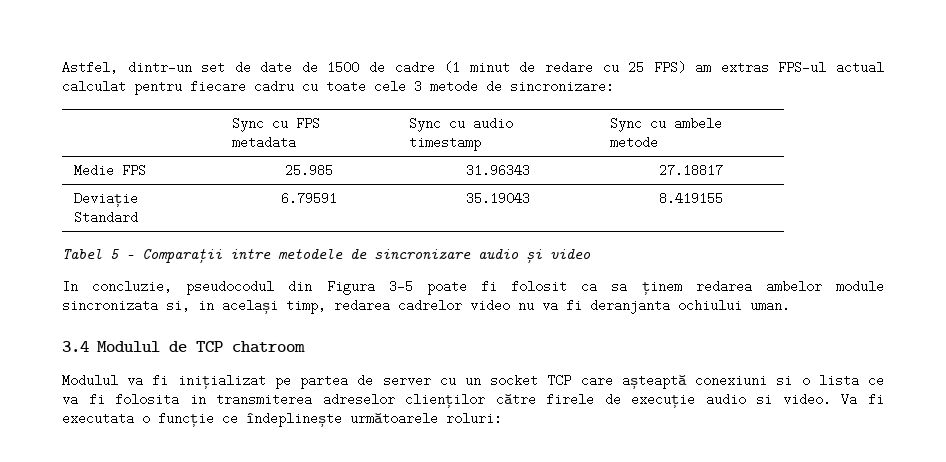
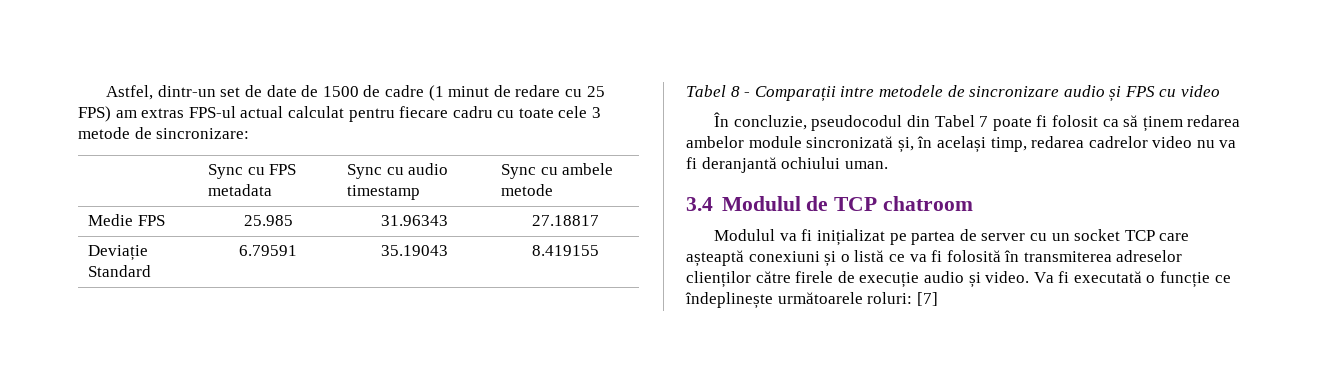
[110,249,119,259] 5 -> [730,86,740,97] 8
(542, 256) none -> [1124,86,1177,97] FPS cu
[62,280,78,293] In -> [714,112,730,127] În
[326,280,413,295] Figura 3-5 -> [934,115,989,127] Tabel 7
[611,280,628,293] sa -> [1123,115,1139,127] să
[62,299,214,312] sincronizata si, in -> [806,136,933,153] sincronizată și, în
[590,299,670,314] deranjanta -> [701,157,777,173] deranjantă
[776,374,859,387] si o lista -> [824,250,885,267] și o listă
[115,393,206,406] folosita in -> [946,250,1020,262] folosită în
[756,395,773,404] si -> [968,272,981,288] și
[62,412,134,425] executata -> [1073,271,1142,283] executată
(502, 418) none -> [916,292,938,306] [7]

